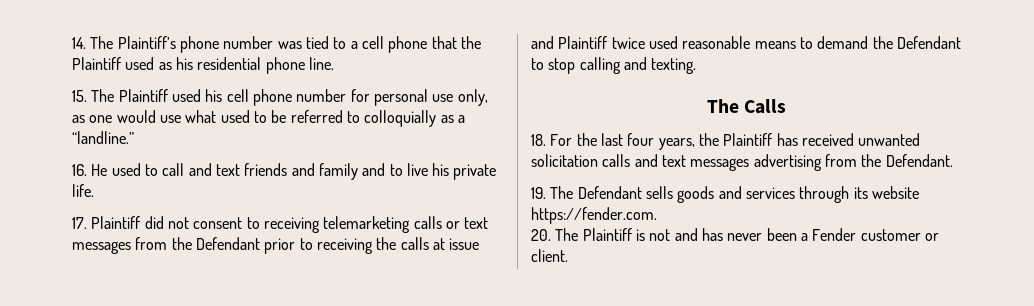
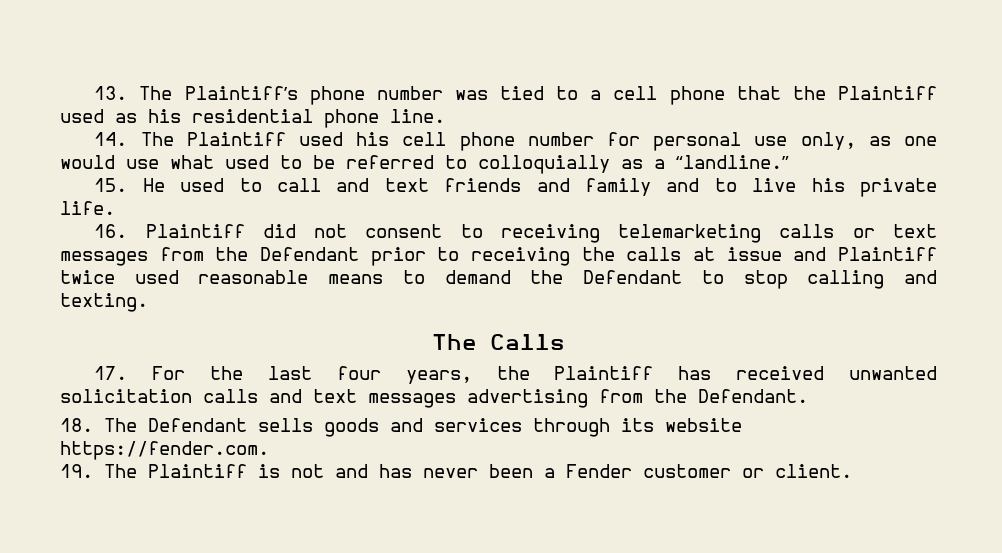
[72,37,86,49] 14. -> [94,86,128,100] 13.
[72,90,87,102] 15. -> [94,132,128,146] 14.
[72,164,87,176] 16. -> [94,178,128,192] 15.
[72,217,87,229] 17. -> [94,224,128,238] 16.
[531,134,546,146] 18. -> [94,366,128,380] 17.
[531,187,546,199] 19. -> [60,418,93,432] 18.
[531,229,551,241] 20. -> [60,464,93,478] 19.

